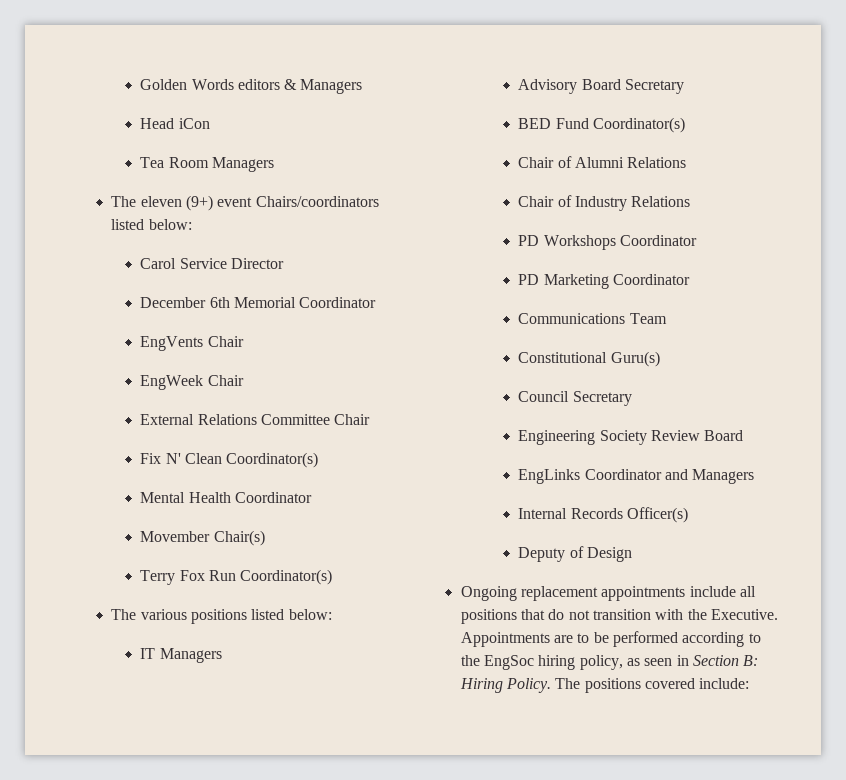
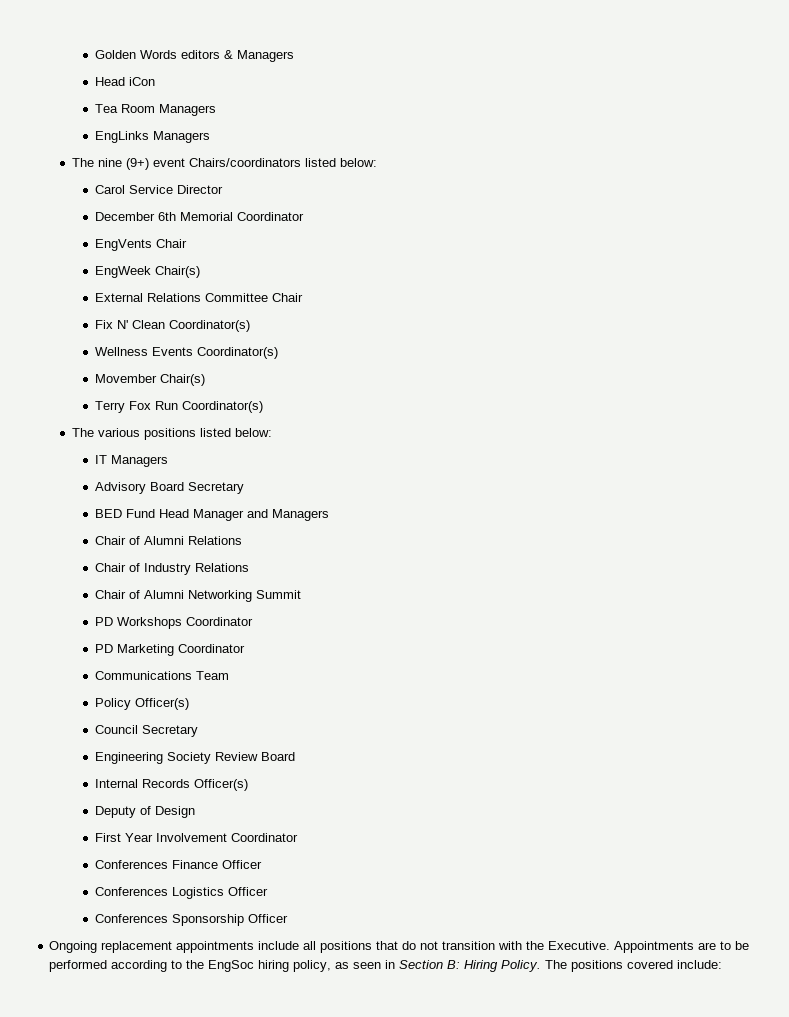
[111,196,182,207] // The eleven -> [94,131,210,143] [71,158,122,167] // EngLinks Managers // The nine
[207,375,244,386] Chair -> [154,266,200,278] Chair(s)
[140,492,312,503] Mental Health Coordinator -> [94,347,278,359] Wellness Events Coordinator(s)
[592,117,685,133] Coordinator(s) -> [158,509,329,521] Head Manager and Managers
(691, 201) none -> [94,590,301,602] // Chair of Alumni Networking Summit
[518,351,660,367] Constitutional Guru(s) -> [94,698,189,710] Policy Officer(s)
[518,469,755,484] // EngLinks Coordinator and Managers -> (295, 756) none
(632, 554) none -> [94,833,298,842] [94,860,262,869] [94,887,268,899] [94,914,288,926] // First Year Involvement Coordinator // Conferences Finance Officer // Conferences Logistics Officer // Conferences Sponsorship Officer

